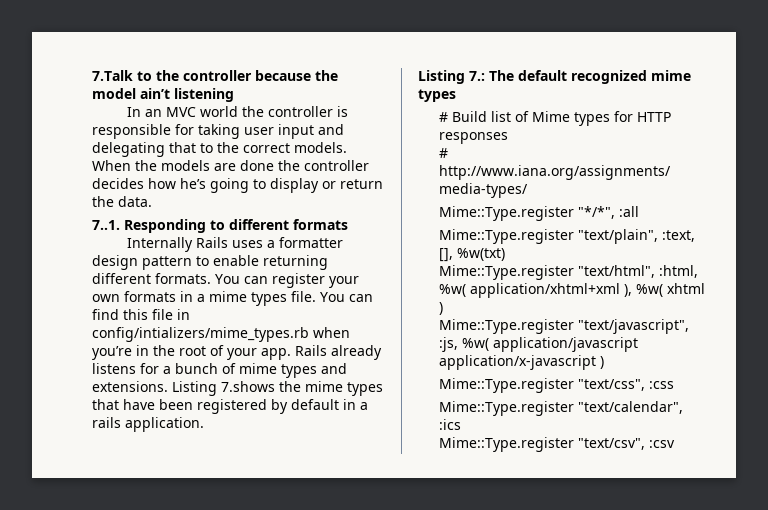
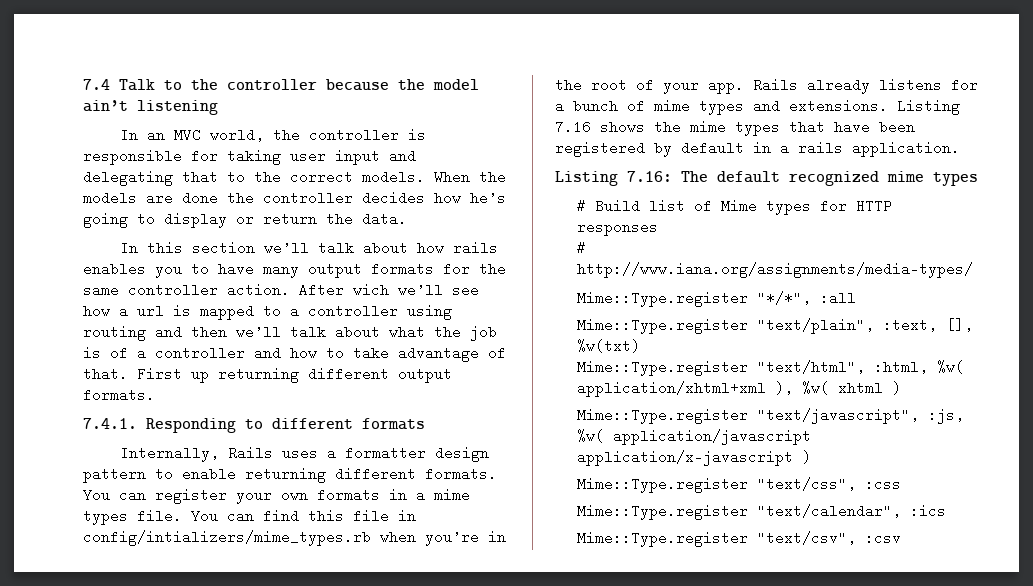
[92,70,133,81] 7.Talk -> [83,79,155,91] 7.4 Talk
[199,106,238,117] world -> [209,128,264,142] world,
[92,220,120,230] 7..1. -> [119,241,498,255] [83,262,506,278] [83,283,479,297] [83,304,452,320] [83,325,497,341] [83,346,506,362] [83,367,452,383] [83,388,155,402] [83,418,137,429] In this section we’ll talk about how rails enables you to have many output formats for the same controller action. After wich we’ll see how a url is mapped to a controller using routing and then we’ll talk about what the job is of a controller and how to take advantage of that. First up returning different output formats. // 7.4.1.
[126,237,193,252] Internally -> [119,446,219,462] Internally,
[221,381,275,392] 7.shows -> [555,120,645,134] 7.16 shows
[469,71,485,81] 7.: -> [627,171,672,182] 7.16:

